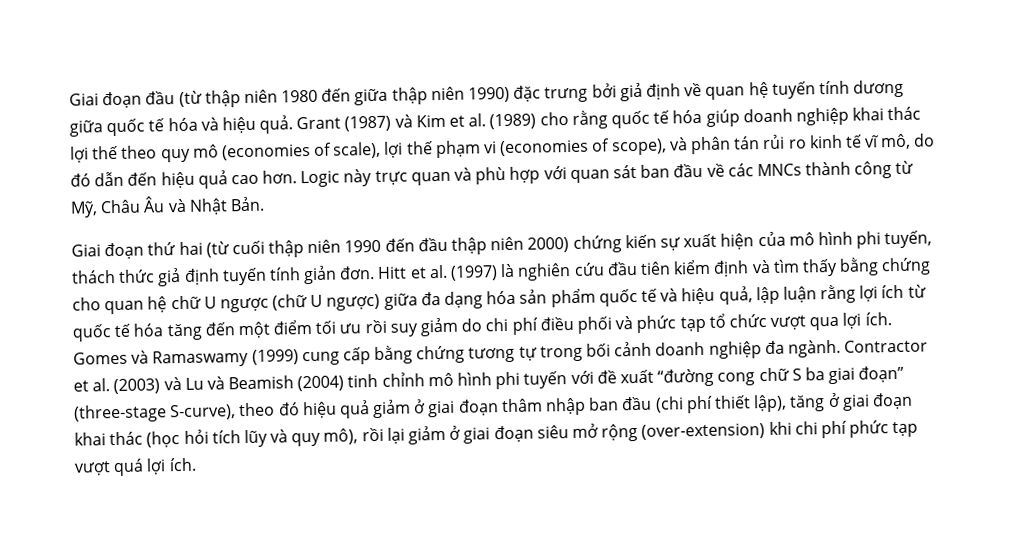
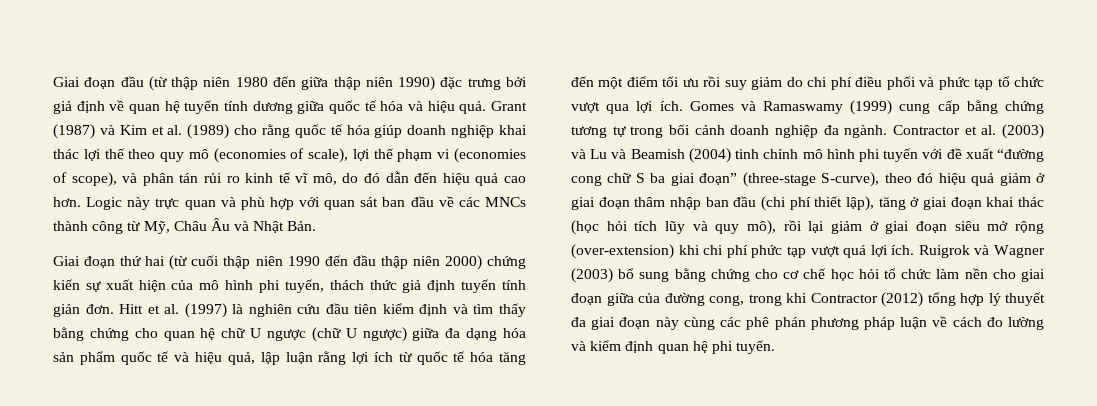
(197, 464) none -> [918,245,1045,258] [571,268,1045,283] [571,292,1045,307] [571,316,1044,330] [571,340,776,354] Ruigrok và Wagner (2003) bổ sung bằng chứng cho cơ chế học hỏi tổ chức làm nền cho giai đoạn giữa của đường cong, trong khi Contractor (2012) tổng hợp lý thuyết đa giai đoạn này cùng các phê phán phương pháp luận về cách đo lường và kiểm định quan hệ phi tuyến.

